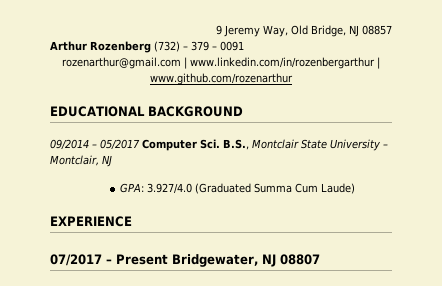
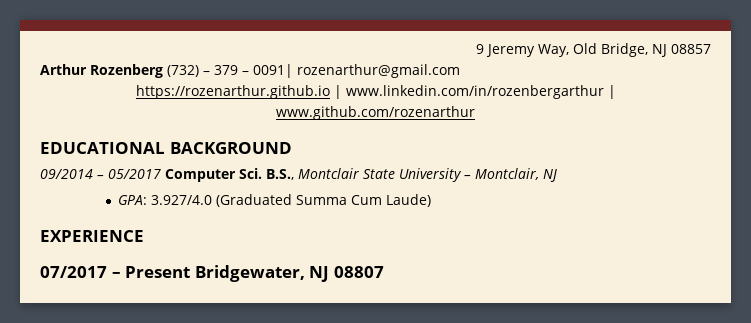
[220,41,244,51] [62,57,181,69] 0091 // rozenarthur@gmail.com -> [253,64,460,78] [135,85,330,99] 0091| rozenarthur@gmail.com // https://rozenarthur.github.io

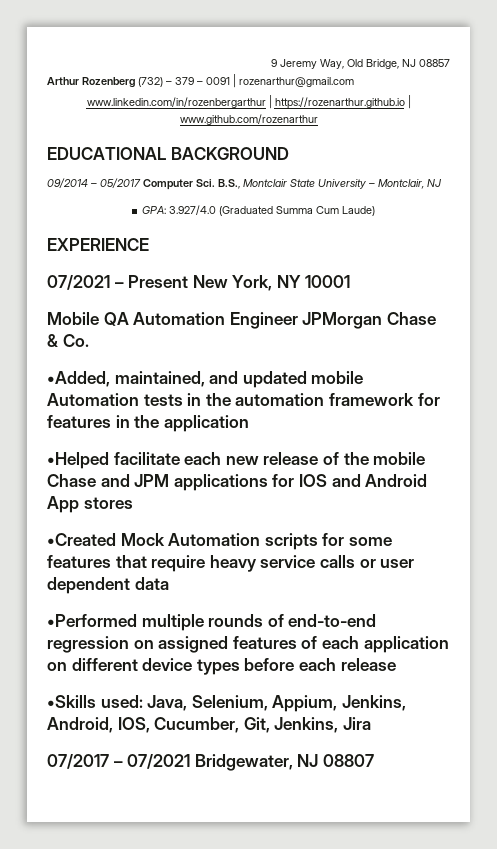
[253,64,293,78] 0091| -> [206,74,236,88] 0091 |
[135,85,604,99] https://rozenarthur.github.io | www.linkedin.com/in/rozenbergarthur -> [86,95,405,109] www.linkedin.com/in/rozenbergarthur | https://rozenarthur.github.io
(144, 236) none -> [47,275,350,291] [47,312,436,329] [47,334,89,347] [47,371,364,388] [47,393,440,406] [47,415,249,432] [47,452,426,469] [47,474,428,491] [47,496,133,513] [47,533,392,550] [47,555,415,572] [47,577,169,594] [47,614,377,631] [47,636,449,653] [47,658,396,675] [47,695,406,712] [47,717,371,733] // 07/2021 – Present New York, NY 10001 // Mobile QA Automation Engineer JPMorgan Chase & Co. // •Added, maintained, and updated mobile Automation tests in the automation framework for features in the application // •Helped facilitate each new release of the mobile Chase and JPM applications for IOS and Android App stores // •Created Mock Automation scripts for some features that require heavy service calls or user dependent data // •Performed multiple rounds of end-to-end regression on assigned features of each application on different device types before each release // •Skills used: Java, Selenium, Appium, Jenkins, Android, IOS, Cucumber, Git, Jenkins, Jira
[125,266,191,278] Present -> [127,754,191,769] 07/2021

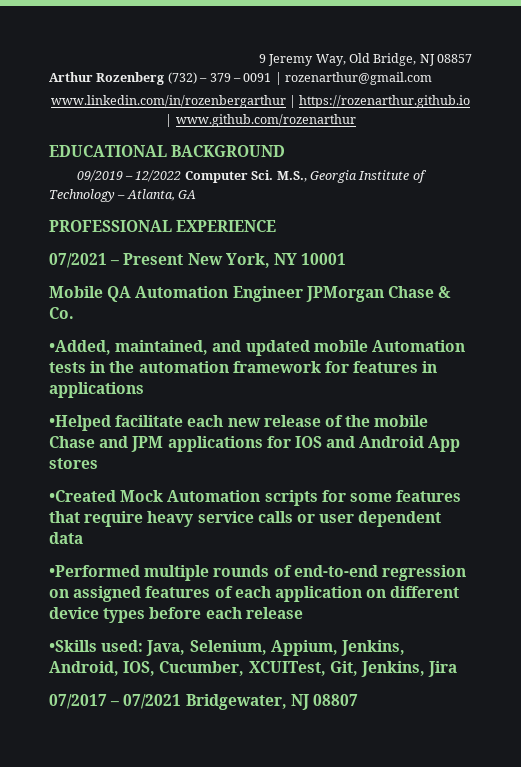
[47,178,441,190] [141,205,375,216] 09/2014 – 05/2017 Computer Sci. B.S., Montclair State University – Montclair, NJ // GPA: 3.927/4.0 (Graduated Summa Cum Laude) // -> [76,170,427,183] [49,189,197,202] [49,220,172,232] 09/2019 – 12/2022 Computer Sci. M.S., Georgia Institute of Technology – Atlanta, GA // PROFESSIONAL
[134,415,249,432] the application -> [49,382,144,398] applications
(240, 725) none -> [248,661,326,676] XCUITest,

